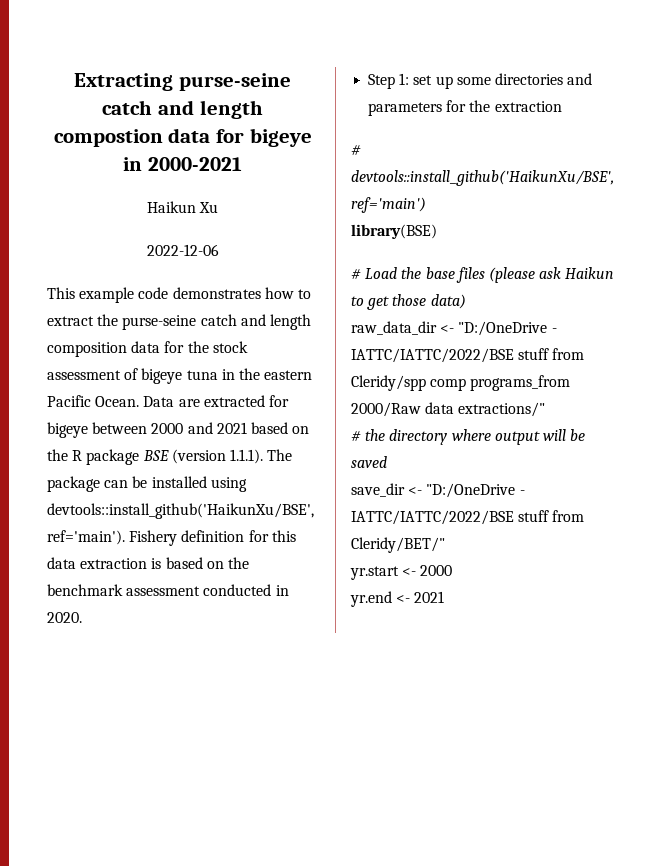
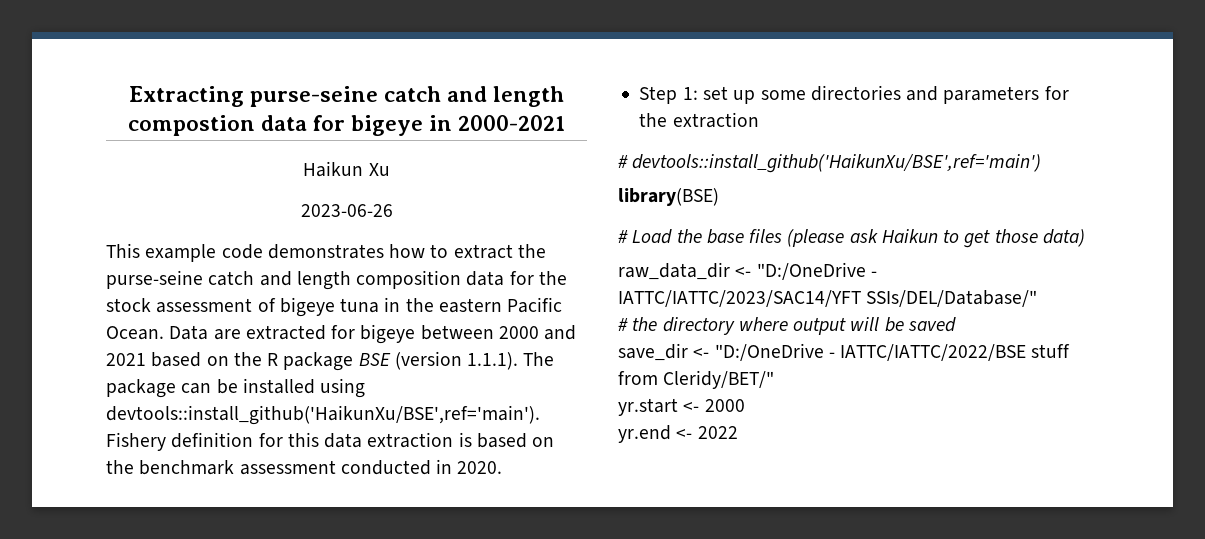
[146,244,219,256] 2022-12-06 -> [300,204,393,217] 2023-06-26
[351,348,585,363] [351,375,571,391] [351,402,546,417] IATTC/IATTC/2022/BSE stuff from Cleridy/spp comp programs_from 2000/Raw data extractions/" -> [618,290,1038,307] IATTC/IATTC/2023/SAC14/YFT SSIs/DEL/Database/"
[414,591,445,603] 2021 -> [697,426,738,439] 2022

